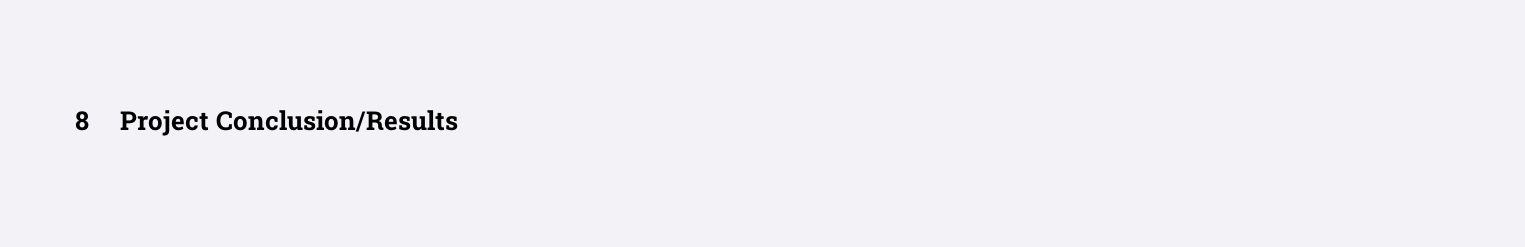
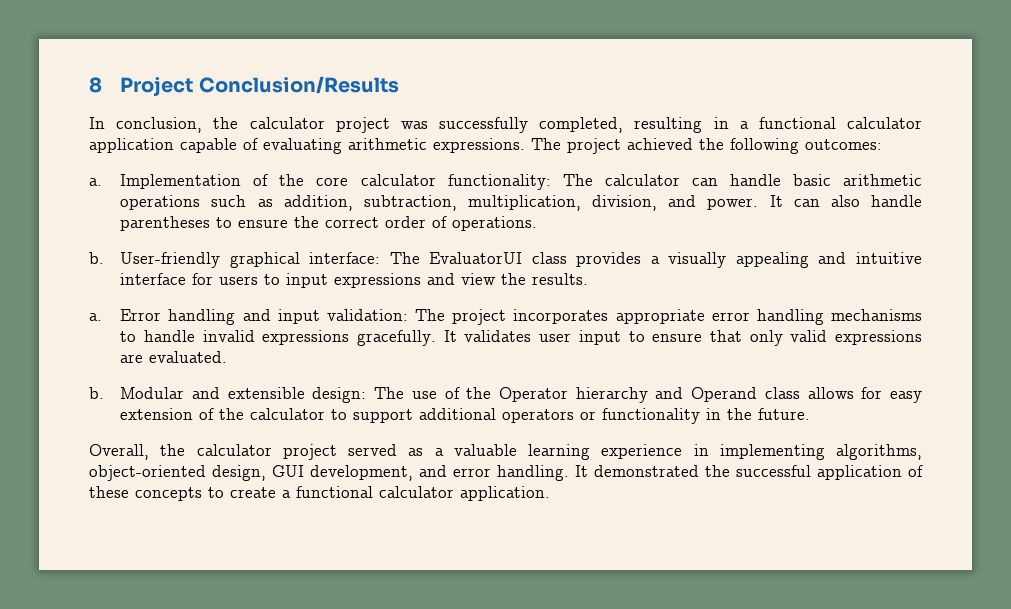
(459, 121) none -> [89,117,922,133] [89,138,882,154] [89,174,922,190] [120,195,922,211] [120,216,538,231] [89,252,923,268] [120,273,589,288] [89,309,923,325] [120,330,922,346] [120,351,228,363] [89,387,922,403] [120,408,811,424] [89,444,922,460] [89,465,923,481] [89,486,550,501] // In conclusion, the calculator project was successfully completed, resulting in a functional calculator application capable of evaluating arithmetic expressions. The project achieved the following outcomes: // a. Implementation of the core calculator functionality: The calculator can handle basic arithmetic operations such as addition, subtraction, multiplication, division, and power. It can also handle parentheses to ensure the correct order of operations. // b. User-friendly graphical interface: The EvaluatorUI class provides a visually appealing and intuitive interface for users to input expressions and view the results. // a. Error handling and input validation: The project incorporates appropriate error handling mechanisms to handle invalid expressions gracefully. It validates user input to ensure that only valid expressions are evaluated. // b. Modular and extensible design: The use of the Operator hierarchy and Operand class allows for easy extension of the calculator to support additional operators or functionality in the future. // Overall, the calculator project served as a valuable learning experience in implementing algorithms, object-oriented design, GUI development, and error handling. It demonstrated the successful application of these concepts to create a functional calculator application.

